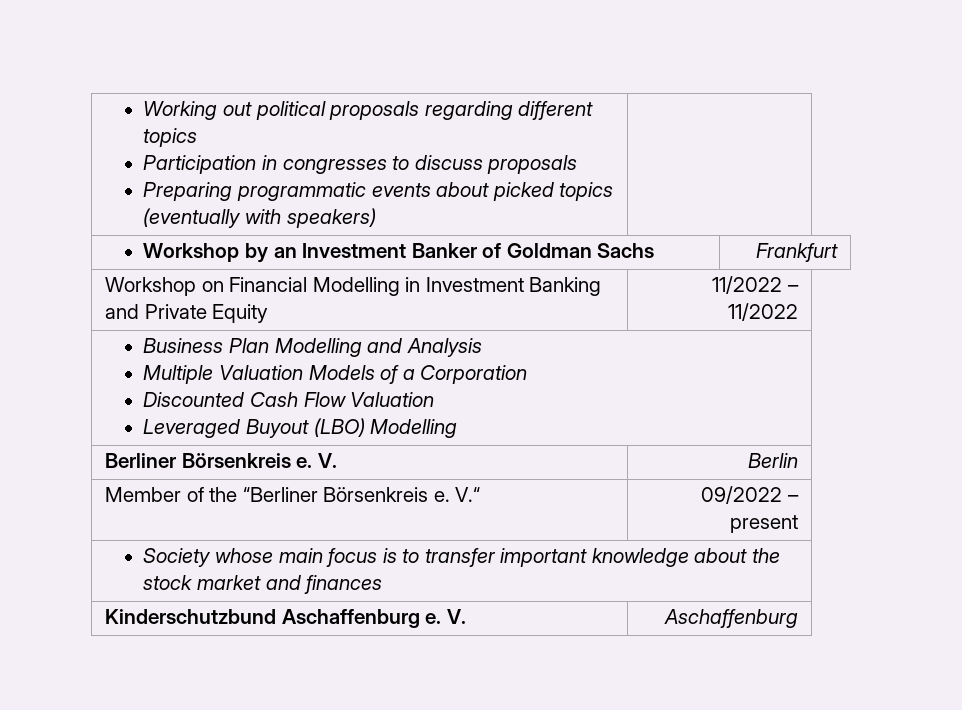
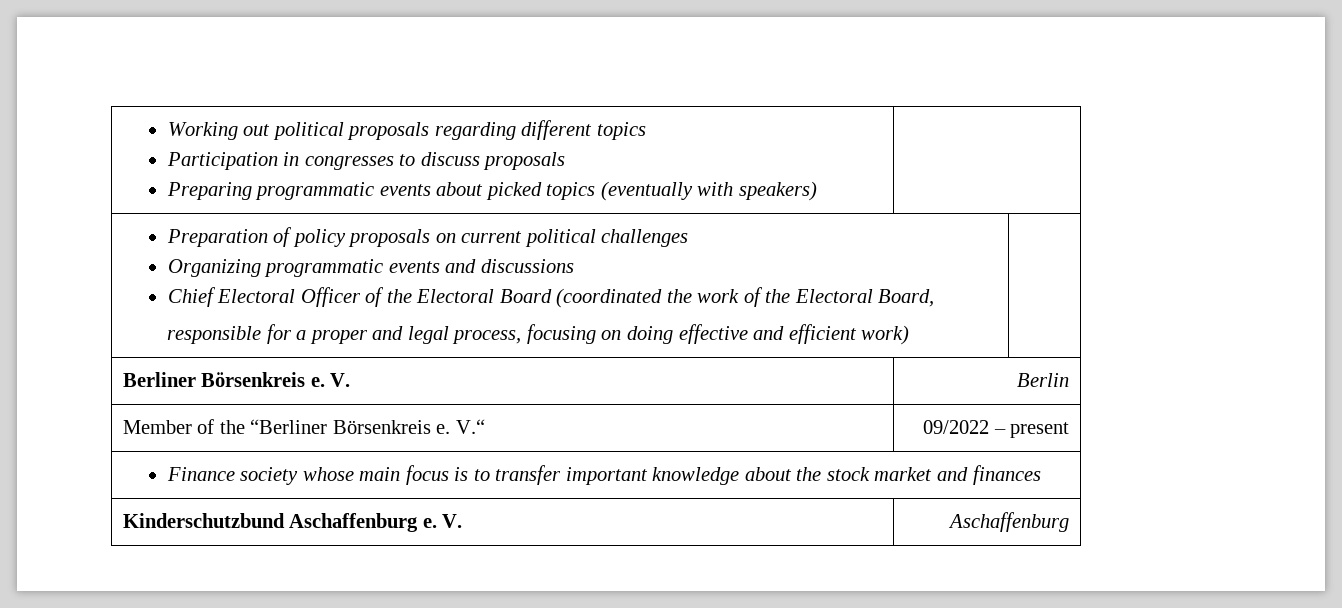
[143,243,655,263] [756,243,839,262] [104,277,602,296] [104,304,269,323] [712,276,800,294] [728,303,799,321] [143,338,482,357] [143,365,528,384] [143,392,435,407] [143,418,458,438] Workshop by an Investment Banker of Goldman Sachs | Frankfurt // Workshop on Financial Modelling in Investment Banking and Private Equity | 11/2022 – 11/2022 // Business Plan Modelling and Analysis // Multiple Valuation Models of a Corporation // Discounted Cash Flow Valuation // Leveraged Buyout (LBO) Modelling -> [166,227,689,247] [167,259,574,277] [167,287,935,308] [167,324,910,345] Preparation of policy proposals on current political challenges // Organizing programmatic events and discussions // Chief Electoral Officer of the Electoral Board (coordinated the work of the Electoral Board, // responsible for a proper and legal process, focusing on doing effective and efficient work) |
[143,548,212,567] Society -> [166,467,299,485] Finance society

